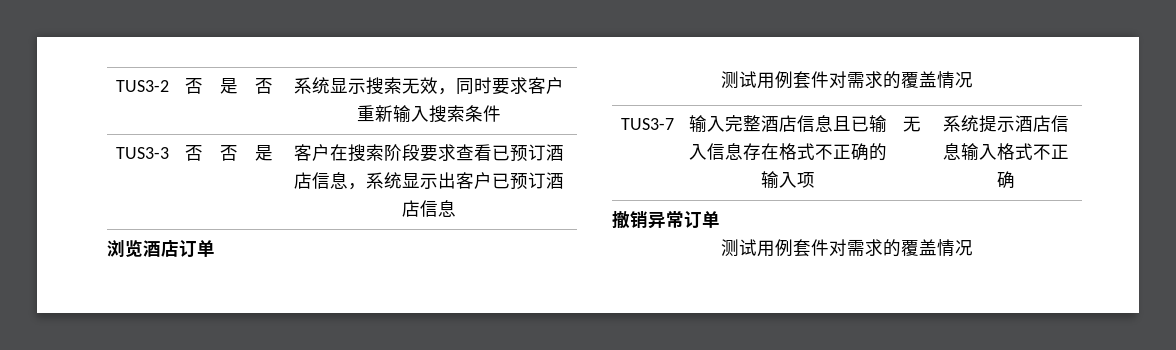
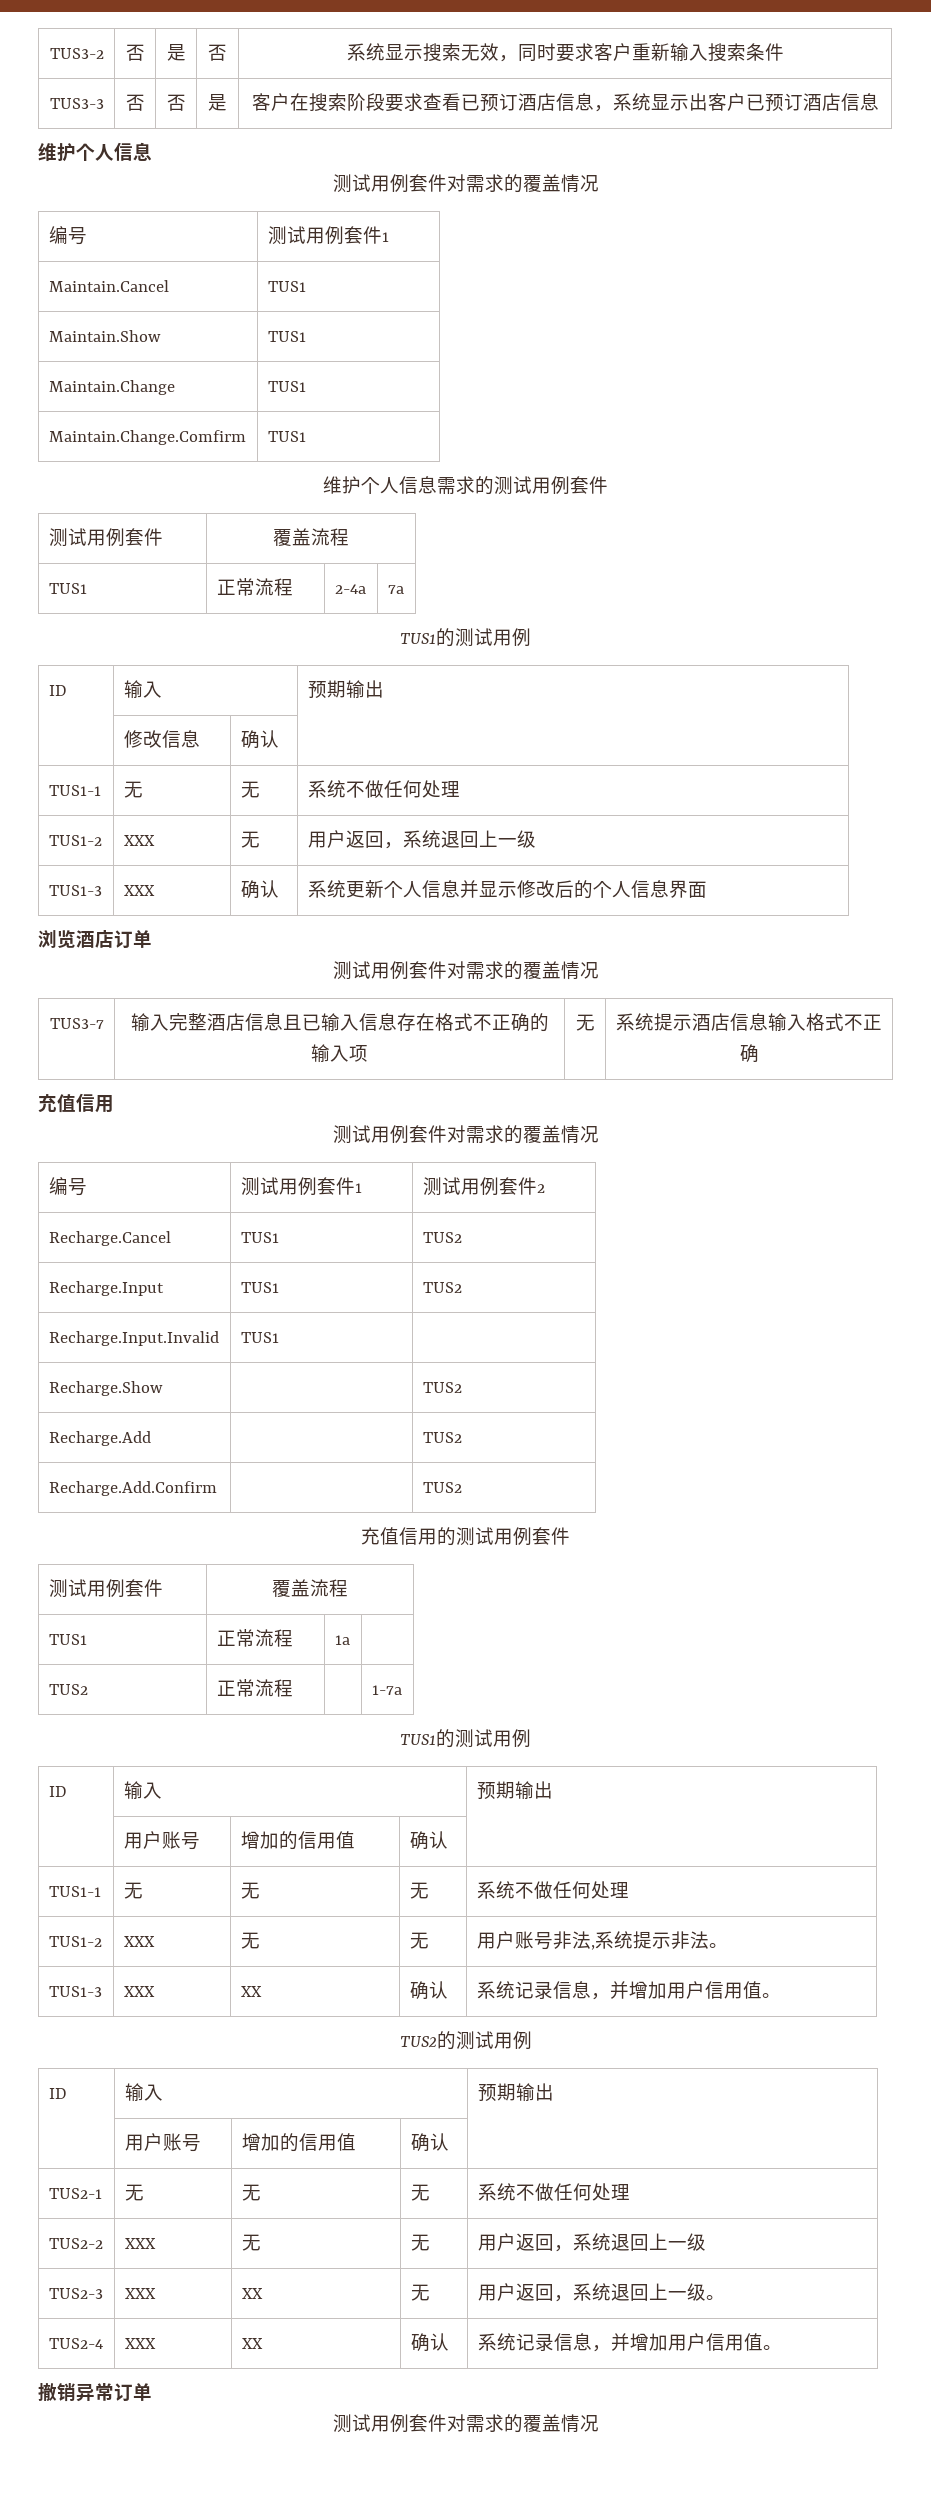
(456, 208) none -> [38,142,152,162] [332,174,599,193] [48,226,87,245] [267,226,389,245] [48,280,169,292] [267,281,306,292] [48,330,161,342] [267,331,306,342] [48,380,175,395] [267,381,306,392] [48,430,246,445] [267,431,306,442] [323,476,608,495] [48,528,163,547] [273,528,349,546] [48,583,87,594] [216,578,293,596] [334,584,366,594] [387,585,404,594] [400,628,531,647] [48,685,67,696] [123,680,162,699] [307,680,384,699] [123,730,200,748] [240,730,279,749] [48,785,101,796] [123,781,143,798] [240,781,260,798] [307,780,460,798] [48,835,102,846] [123,835,155,846] [240,831,260,848] [307,830,536,849] [48,885,102,896] [123,885,155,896] [240,880,279,899] [307,880,707,899] // 维护个人信息 // 测试用例套件对需求的覆盖情况 // 编号 | 测试用例套件1 // Maintain.Cancel | TUS1 // Maintain.Show | TUS1 // Maintain.Change | TUS1 // Maintain.Change.Comfirm | TUS1 // 维护个人信息需求的测试用例套件 // 测试用例套件 | 覆盖流程 // TUS1 | 正常流程 | 2-4a | 7a // TUS1的测试用例 // ID | 输入 | 预期输出 // | 修改信息 | 确认 | // TUS1-1 | 无 | 无 | 系统不做任何处理 // TUS1-2 | XXX | 无 | 用户返回，系统退回上一级 // TUS1-3 | XXX | 确认 | 系统更新个人信息并显示修改后的个人信息界面
(1015, 180) none -> [38,1093,114,1113] [332,1125,599,1144] [48,1177,87,1196] [240,1177,362,1196] [422,1177,545,1196] [48,1231,171,1246] [240,1232,279,1243] [422,1232,462,1243] [48,1281,164,1296] [240,1282,279,1293] [422,1282,462,1293] [48,1331,219,1346] [240,1332,279,1343] [48,1381,163,1396] [422,1382,462,1393] [48,1431,151,1446] [422,1432,462,1443] [48,1481,217,1496] [422,1482,462,1493] [361,1527,570,1546] [48,1579,163,1598] [272,1579,348,1597] [48,1634,87,1645] [216,1629,293,1647] [334,1635,350,1645] [48,1684,88,1695] [216,1679,293,1697] [371,1685,402,1695] [400,1729,531,1748] [48,1786,67,1797] [123,1781,162,1800] [476,1781,553,1800] [123,1831,200,1850] [240,1831,355,1850] [409,1831,448,1850] [48,1886,101,1897] [123,1882,143,1899] [240,1882,260,1899] [409,1882,429,1899] [476,1881,629,1899] [48,1936,102,1947] [123,1936,155,1947] [240,1932,260,1949] [409,1932,429,1949] [476,1931,728,1950] [48,1986,102,1997] [123,1986,155,1997] [240,1986,262,1997] [409,1981,448,2000] [476,1981,781,2000] [399,2031,532,2050] [48,2088,67,2099] [124,2083,163,2102] [477,2083,554,2102] [124,2133,201,2152] [241,2133,356,2152] [410,2133,449,2152] [48,2188,102,2199] [124,2184,144,2201] [241,2184,261,2201] [410,2184,430,2201] [477,2183,630,2201] [48,2238,103,2249] [124,2238,156,2249] [241,2234,261,2251] [410,2234,430,2251] [477,2233,706,2252] [48,2288,103,2299] [124,2288,156,2299] [241,2288,263,2299] [410,2284,430,2301] [477,2283,725,2302] [48,2338,103,2349] [124,2338,156,2349] [241,2338,263,2349] [410,2333,449,2352] [477,2333,782,2352] // 充值信用 // 测试用例套件对需求的覆盖情况 // 编号 | 测试用例套件1 | 测试用例套件2 // Recharge.Cancel | TUS1 | TUS2 // Recharge.Input | TUS1 | TUS2 // Recharge.Input.Invalid | TUS1 | // Recharge.Show | | TUS2 // Recharge.Add | | TUS2 // Recharge.Add.Confirm | | TUS2 // 充值信用的测试用例套件 // 测试用例套件 | 覆盖流程 // TUS1 | 正常流程 | 1a | // TUS2 | 正常流程 | | 1-7a // TUS1的测试用例 // ID | 输入 | 预期输出 // | 用户账号 | 增加的信用值 | 确认 | // TUS1-1 | 无 | 无 | 无 | 系统不做任何处理 // TUS1-2 | XXX | 无 | 无 | 用户账号非法,系统提示非法。 // TUS1-3 | XXX | XX | 确认 | 系统记录信息，并增加用户信用值。 // TUS2的测试用例 // ID | 输入 | 预期输出 // | 用户账号 | 增加的信用值 | 确认 | // TUS2-1 | 无 | 无 | 无 | 系统不做任何处理 // TUS2-2 | XXX | 无 | 无 | 用户返回，系统退回上一级 // TUS2-3 | XXX | XX | 无 | 用户返回，系统退回上一级。 // TUS2-4 | XXX | XX | 确认 | 系统记录信息，并增加用户信用值。

